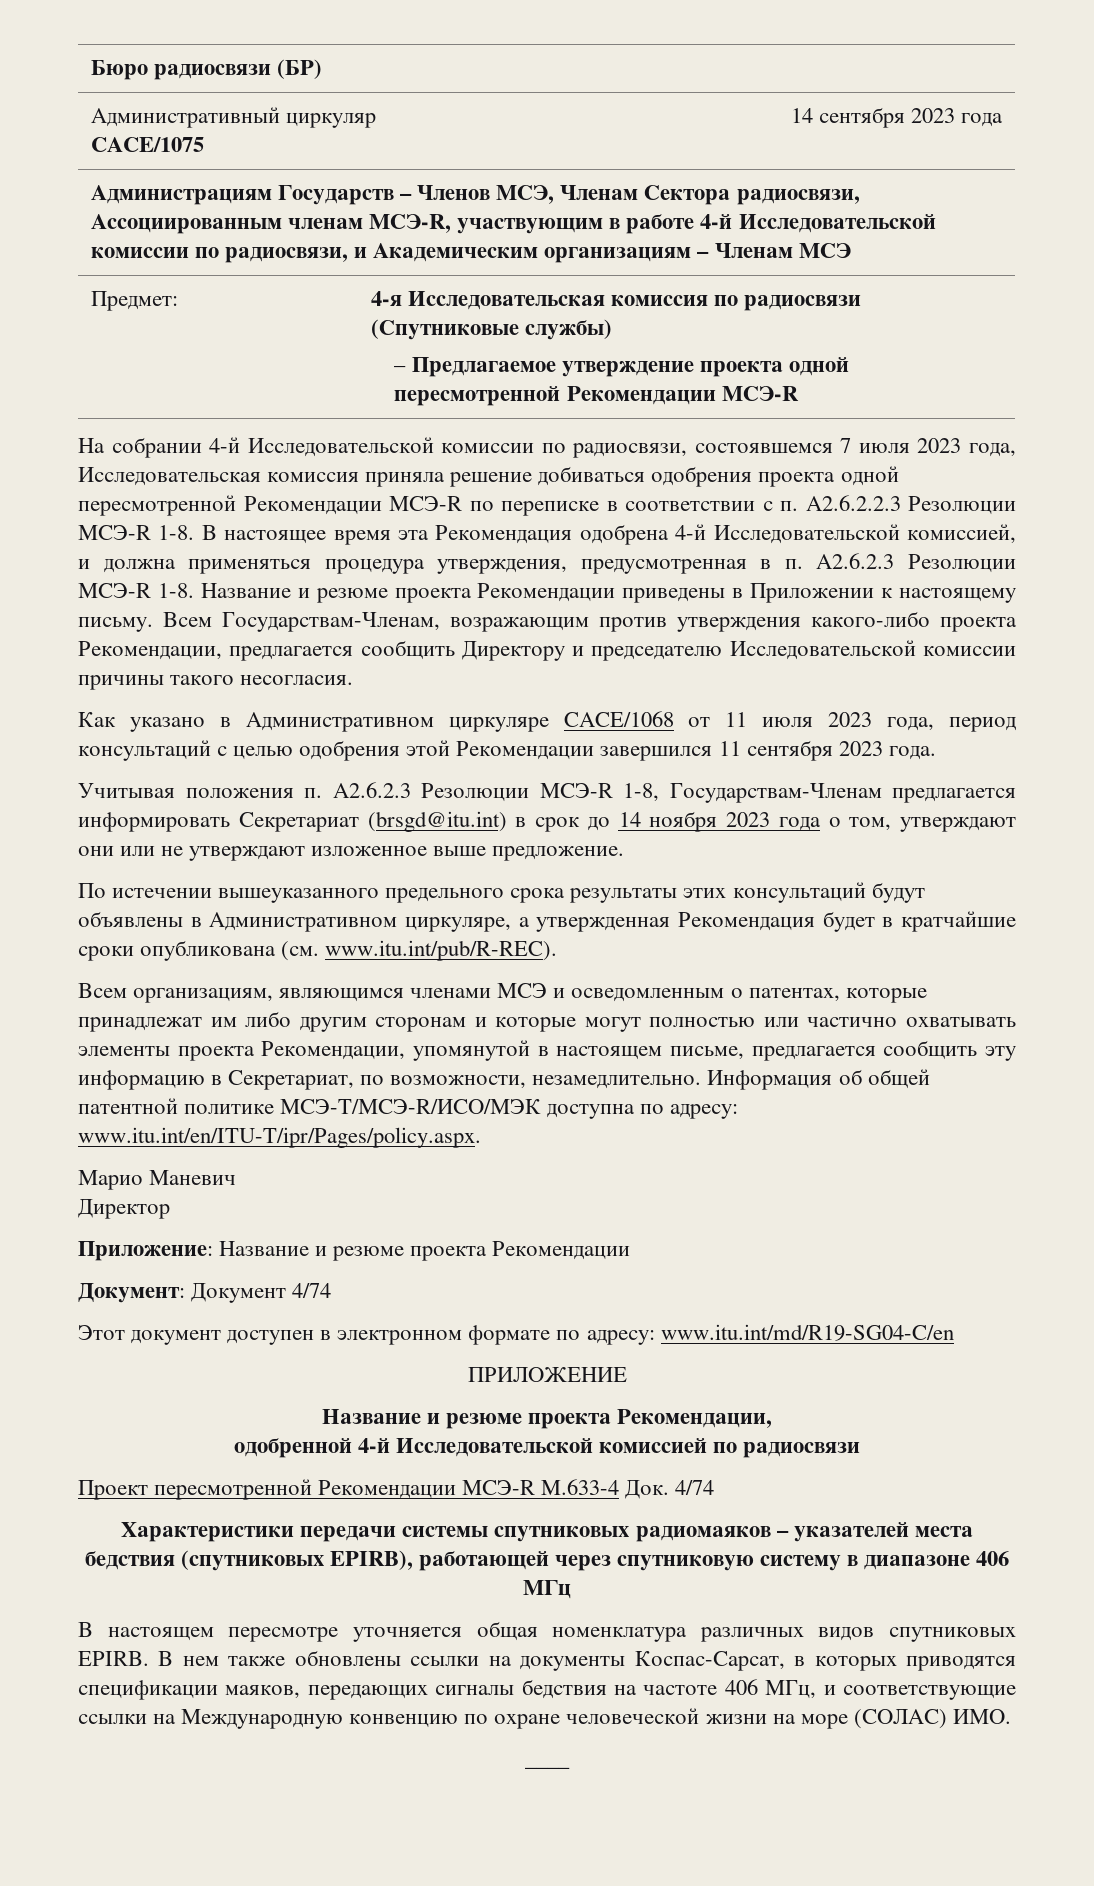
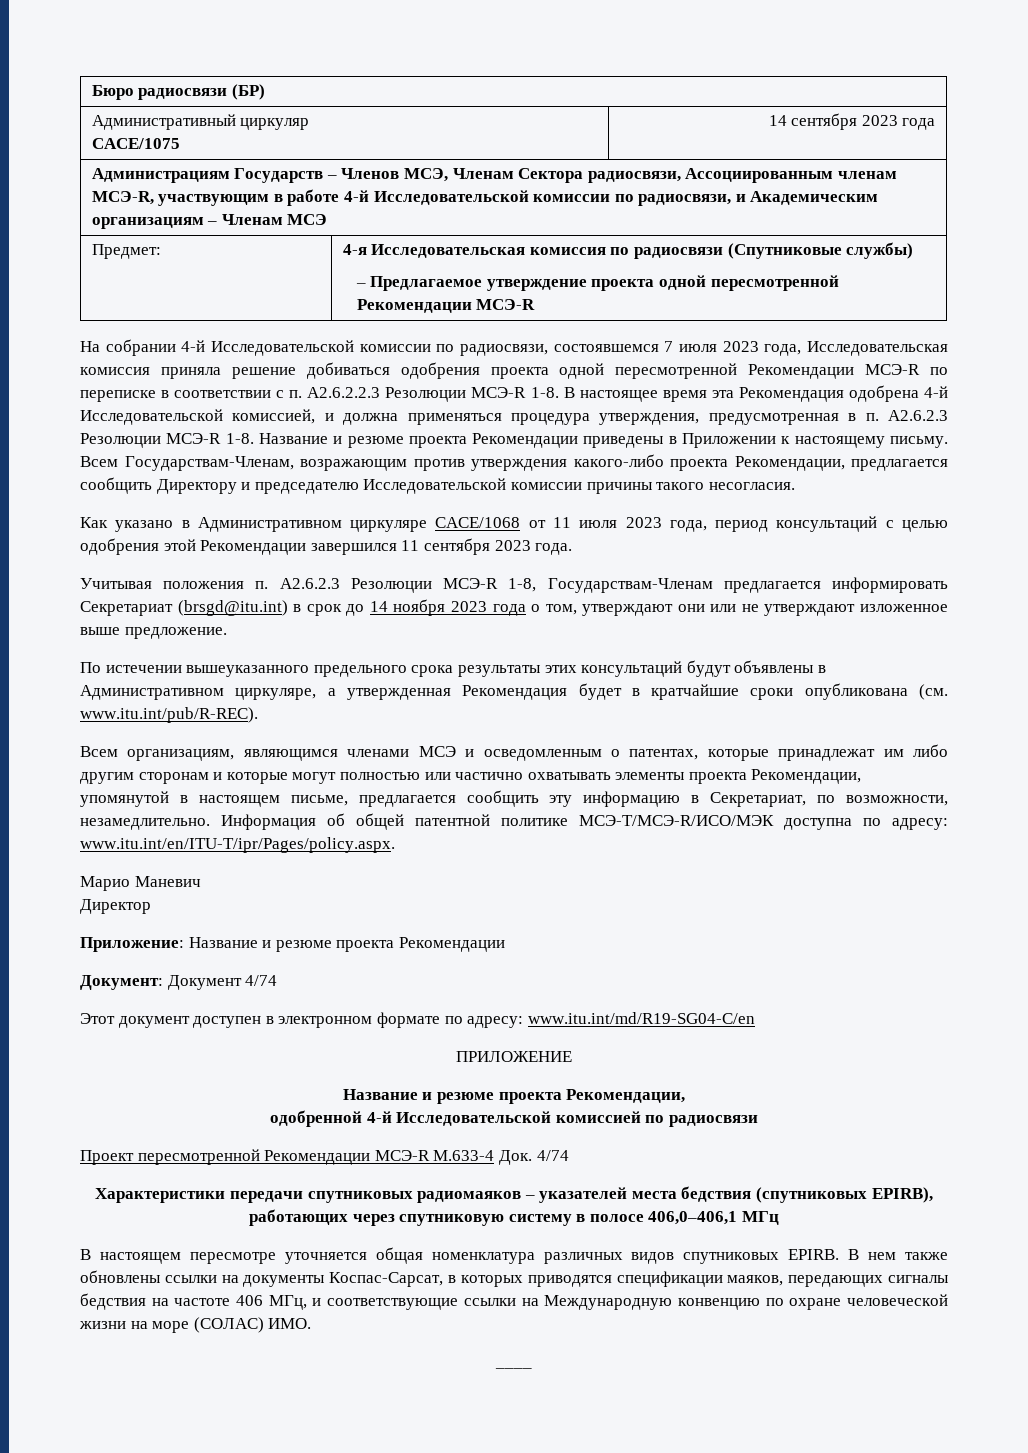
[402,1526,489,1537] системы -> (303, 1197) none
[418,1551,549,1571] работающей -> [248,1209,348,1226] работающих
[864,1551,1010,1570] диапазоне 406 -> [589,1211,738,1225] полосе 406,0–406,1

